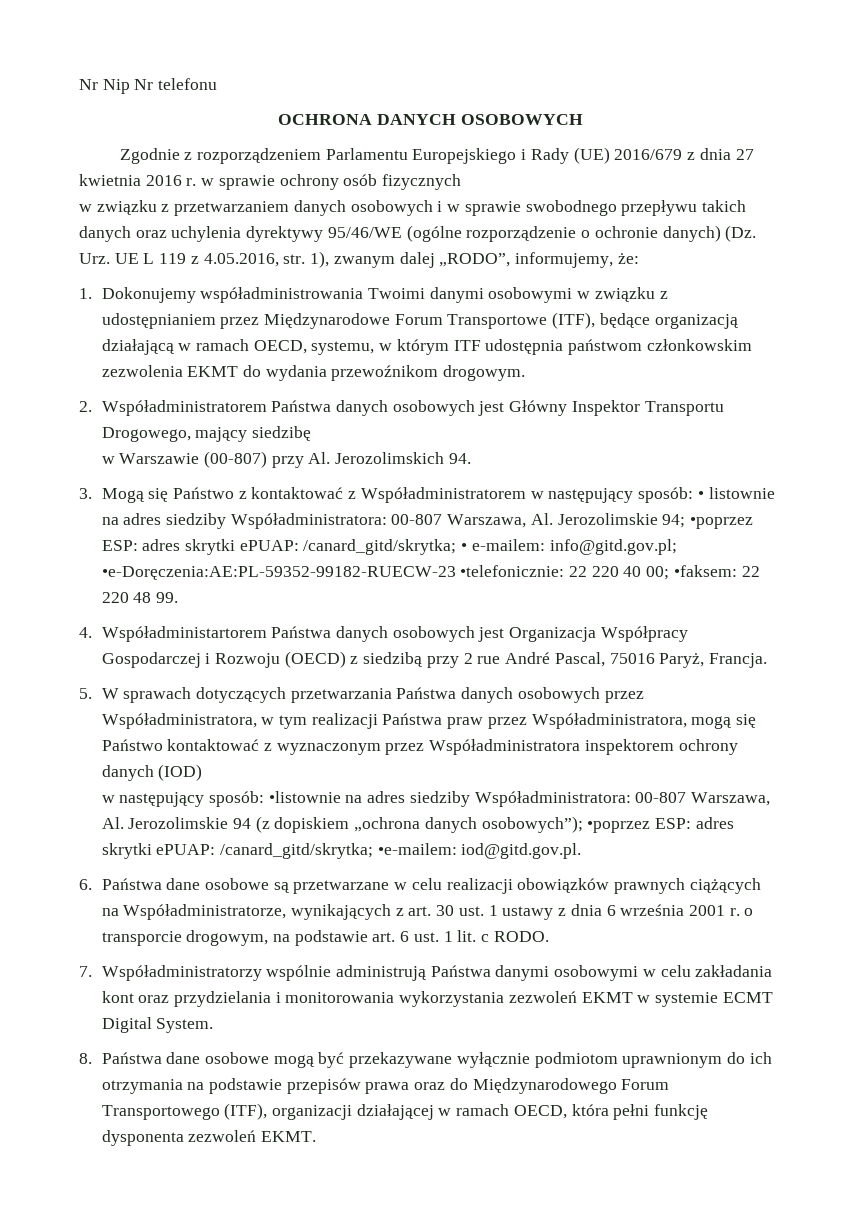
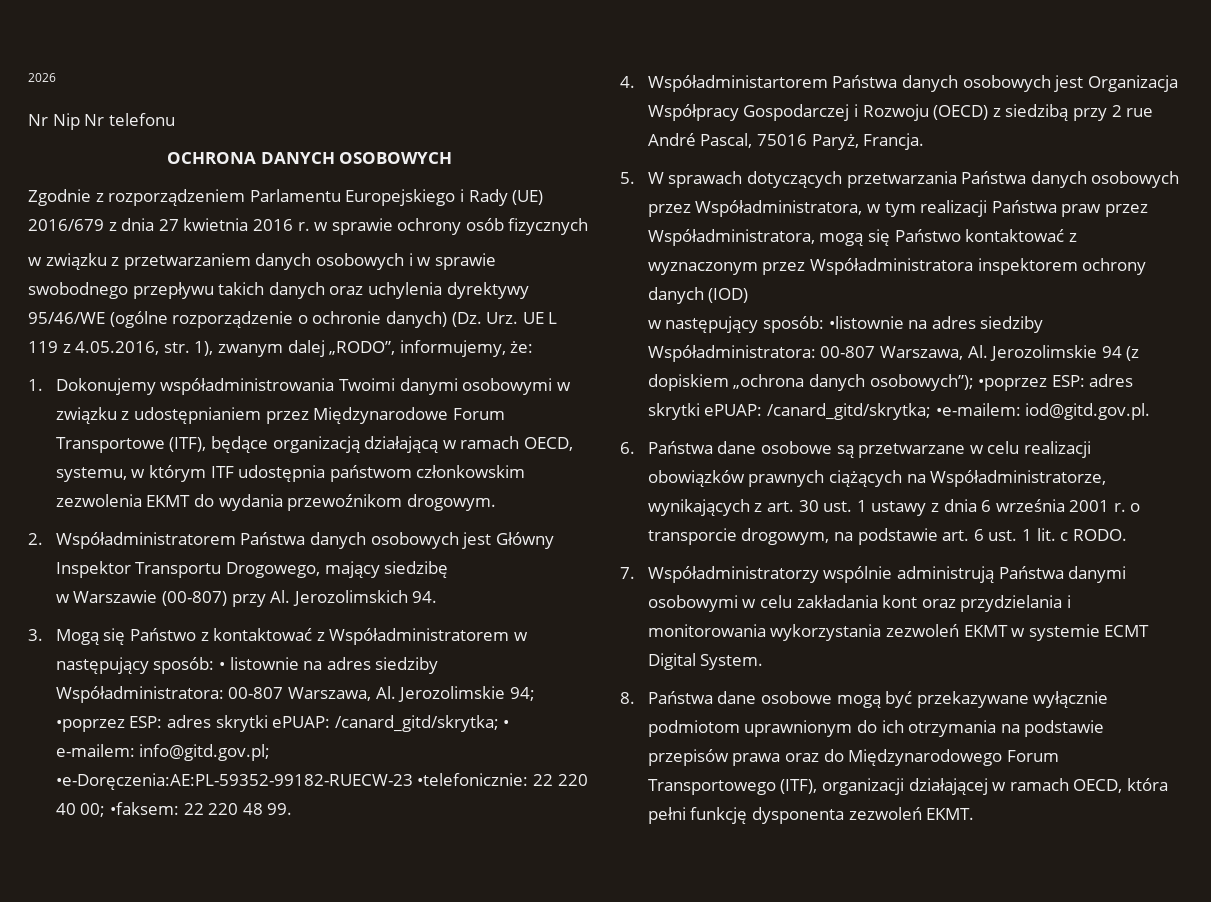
(79, 84) none -> [28,73,56,82] 2026 //

